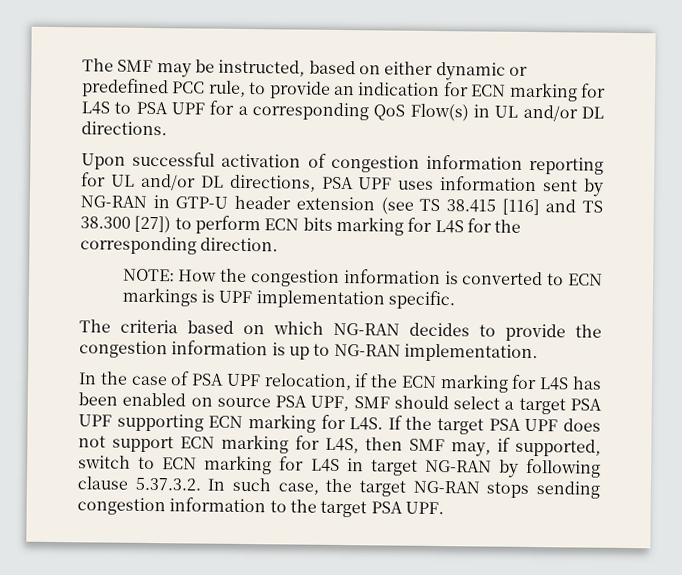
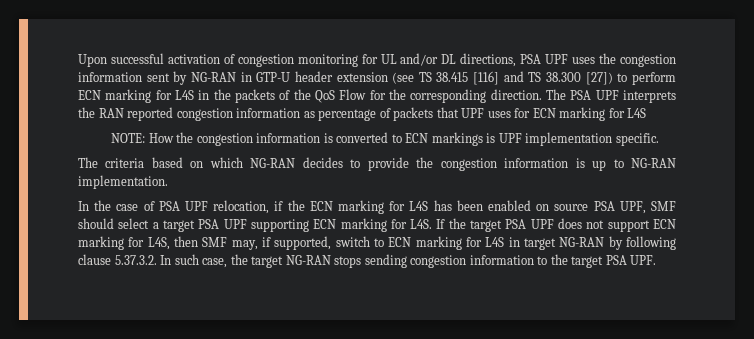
[82,58,528,81] [81,78,607,102] [81,100,604,122] [81,121,167,136] The SMF may be instructed, based on either dynamic or predefined PCC rule, to provide an indication for ECN marking for L4S to PSA UPF for a corresponding QoS Flow(s) in UL and/or DL directions. // -> (78, 60) none
[425,154,605,175] information reporting -> [297,54,358,67] monitoring
(435, 185) none -> [599,53,676,67] the congestion
[302,216,522,236] [80,236,279,255] bits marking for L4S for the corresponding direction. -> [105,89,676,103] [78,107,647,121] marking for L4S in the packets of the QoS Flow for the corresponding direction. The PSA UPF interprets the RAN reported congestion information as percentage of packets that UPF uses for ECN marking for L4S

